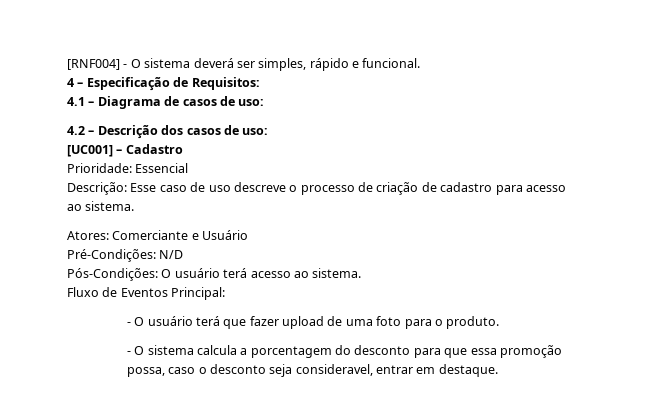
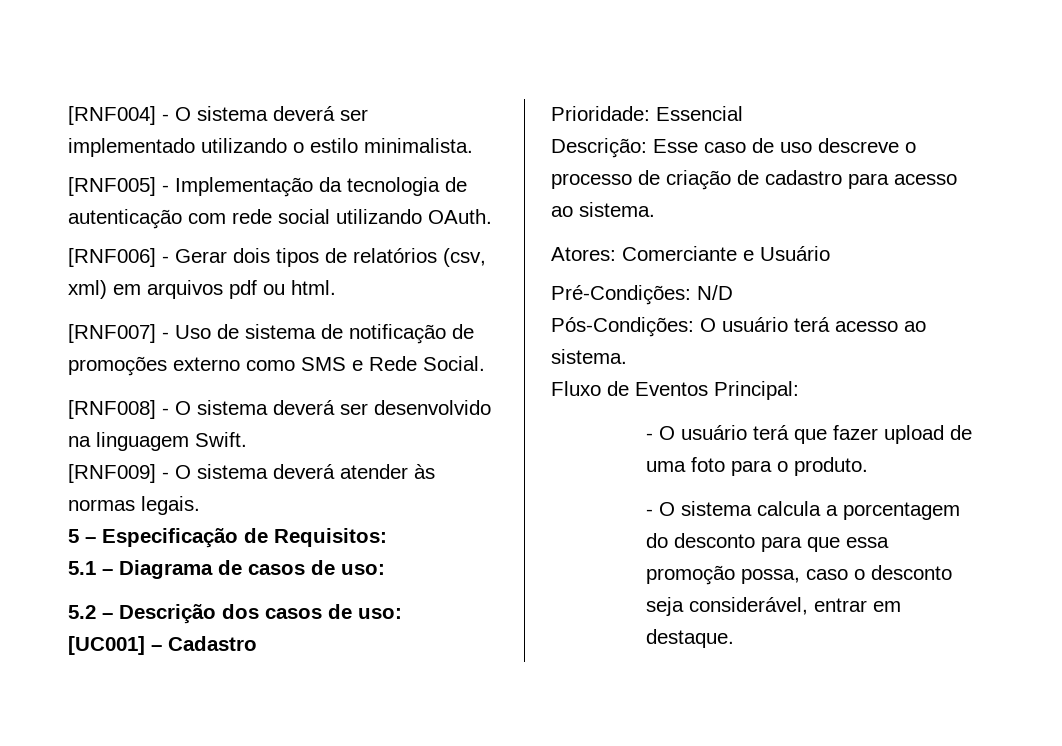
[258,58,421,71] [67,78,74,87] simples, rápido e funcional. // 4 -> [68,138,473,157] [68,177,467,197] [68,209,492,229] [68,248,486,267] [68,280,336,299] [68,324,474,344] [68,356,485,376] [68,400,491,419] [68,432,247,451] [68,464,435,483] [68,496,200,515] [68,529,79,543] implementado utilizando o estilo minimalista. // [RNF005] - Implementação da tecnologia de autenticação com rede social utilizando OAuth. // [RNF006] - Gerar dois tipos de relatórios (csv, xml) em arquivos pdf ou html. // [RNF007] - Uso de sistema de notificação de promoções externo como SMS e Rede Social. // [RNF008] - O sistema deverá ser desenvolvido na linguagem Swift. // [RNF009] - O sistema deverá atender às normas legais. // 5
[67,97,85,106] 4.1 -> [68,561,96,575] 5.1
[67,126,85,135] 4.2 -> [68,605,96,619] 5.2
[295,364,373,376] consideravel, -> [689,597,809,615] considerável,

